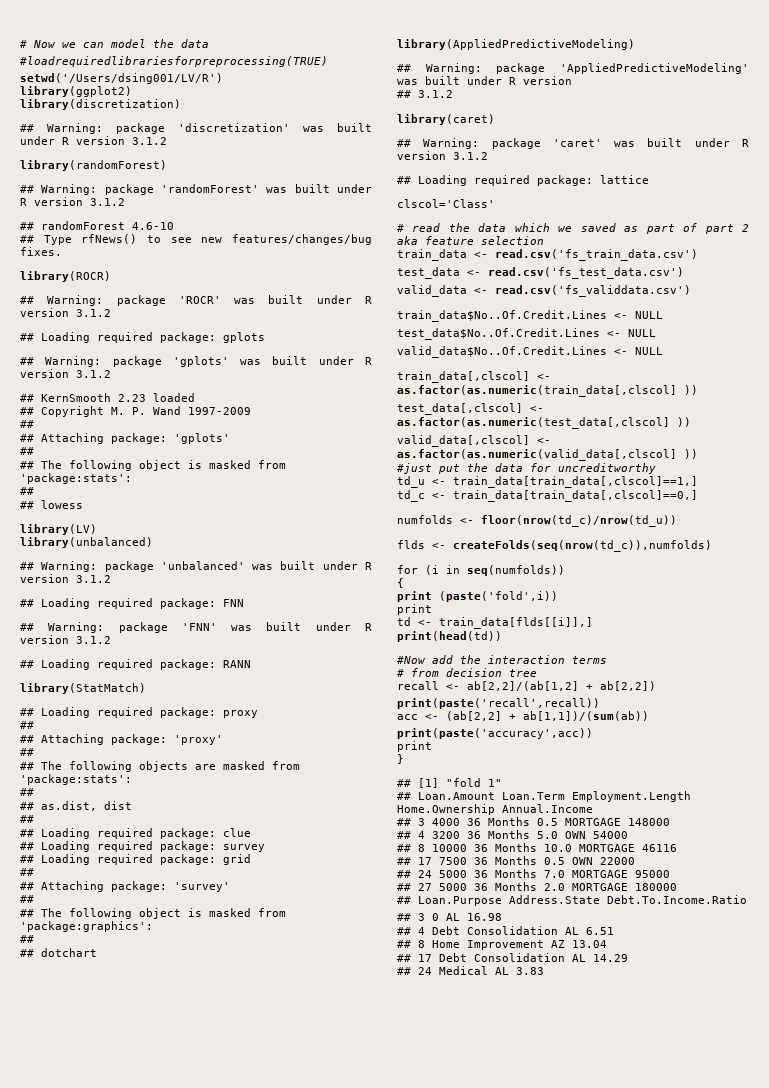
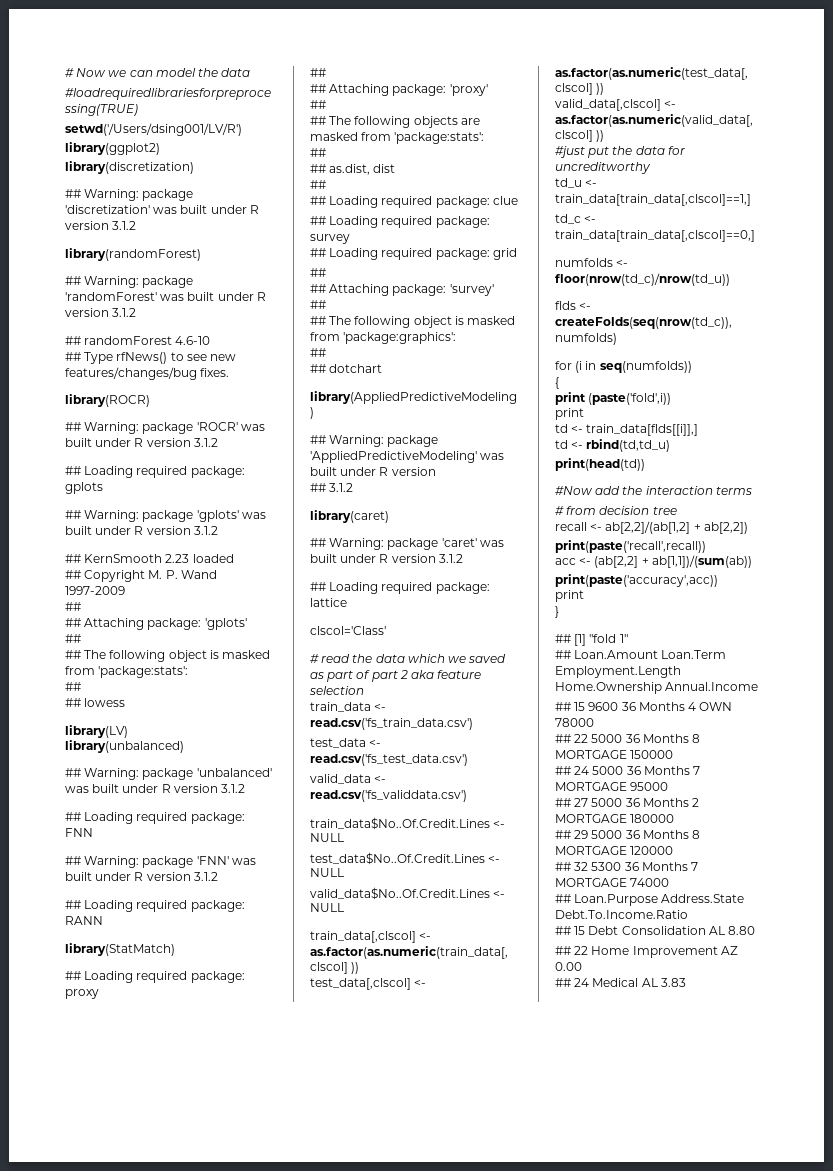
(593, 623) none -> [555,439,671,452] // td <- rbind(td,td_u)
[418,817,670,826] [397,830,628,839] [397,843,677,852] [397,856,635,865] 3 4000 36 Months 0.5 MORTGAGE 148000 // ## 4 3200 36 Months 5.0 OWN 54000 // ## 8 10000 36 Months 10.0 MORTGAGE 46116 // ## 17 7500 36 Months 0.5 OWN 22000 -> [574,702,733,711] [555,718,594,727] [555,734,701,743] [555,750,674,759] 15 9600 36 Months 4 OWN 78000 // ## 22 5000 36 Months 8 MORTGAGE 150000
[544,870,565,878] 7.0 -> [693,766,701,775] 7
[544,883,565,891] 2.0 -> [692,798,700,807] 2
(677, 887) none -> [555,830,701,839] [555,846,674,855] [555,862,699,871] [555,878,670,887] // ## 29 5000 36 Months 8 MORTGAGE 120000 // ## 32 5300 36 Months 7 MORTGAGE 74000
[418,913,502,921] [397,926,614,935] [397,940,425,948] 3 0 AL 16.98 // ## 4 Debt Consolidation AL 6.51 // ## 8 -> [574,926,756,935] [555,946,589,955] 15 Debt Consolidation AL 8.80 // ## 22
[572,940,607,948] [397,953,628,962] 13.04 // ## 17 Debt Consolidation AL 14.29 -> [555,962,582,971] 0.00

